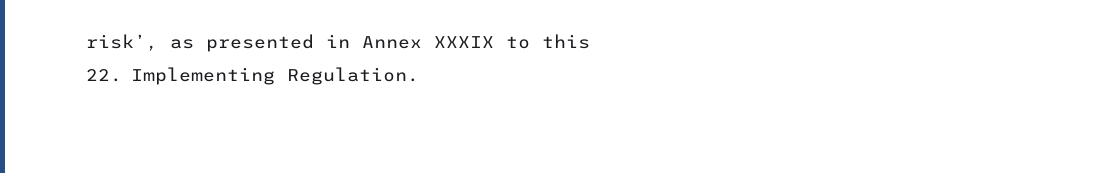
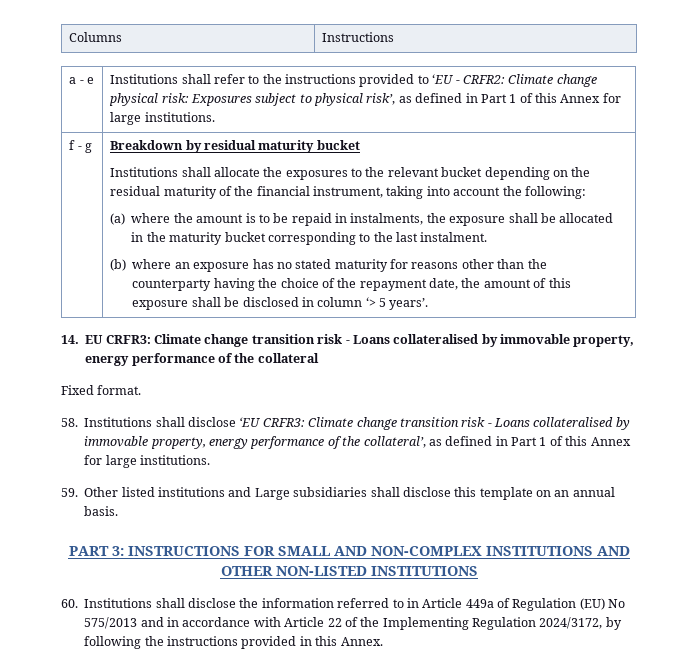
[86,34,590,52] [86,67,419,85] risk’, as presented in Annex XXXIX to this // 22. Implementing Regulation. -> [69,32,123,42] [322,32,395,42] [69,77,94,84] [110,74,597,87] [109,93,621,106] [110,112,215,125] [69,140,92,153] [110,140,360,153] [110,167,591,180] [110,186,586,199] [110,213,614,226] [131,232,488,245] [110,259,547,272] [132,278,571,291] [132,297,429,310] [61,334,635,347] [85,353,319,366] [61,385,142,395] [61,417,630,430] [84,436,631,449] [84,455,210,468] [61,487,615,500] [84,506,119,516] [68,546,630,556] [220,566,478,576] [61,598,626,611] [84,617,622,630] [84,636,383,649] Columns | Instructions // a - e | Institutions shall refer to the instructions provided to ‘EU - CRFR2: Climate change physical risk: Exposures subject to physical risk’, as defined in Part 1 of this Annex for large institutions. // f - g | Breakdown by residual maturity bucket // Institutions shall allocate the exposures to the relevant bucket depending on the residual maturity of the financial instrument, taking into account the following: // (a) where the amount is to be repaid in instalments, the exposure shall be allocated in the maturity bucket corresponding to the last instalment. // (b) where an exposure has no stated maturity for reasons other than the counterparty having the choice of the repayment date, the amount of this exposure shall be disclosed in column ‘> 5 years’. // 14. EU CRFR3: Climate change transition risk - Loans collateralised by immovable property, energy performance of the collateral // Fixed format. // 58. Institutions shall disclose ‘EU CRFR3: Climate change transition risk - Loans collateralised by immovable property, energy performance of the collateral’, as defined in Part 1 of this Annex for large institutions. // 59. Other listed institutions and Large subsidiaries shall disclose this template on an annual basis. // PART 3: INSTRUCTIONS FOR SMALL AND NON-COMPLEX INSTITUTIONS AND OTHER NON-LISTED INSTITUTIONS // 60. Institutions shall disclose the information referred to in Article 449a of Regulation (EU) No 575/2013 and in accordance with Article 22 of the Implementing Regulation 2024/3172, by following the instructions provided in this Annex.

